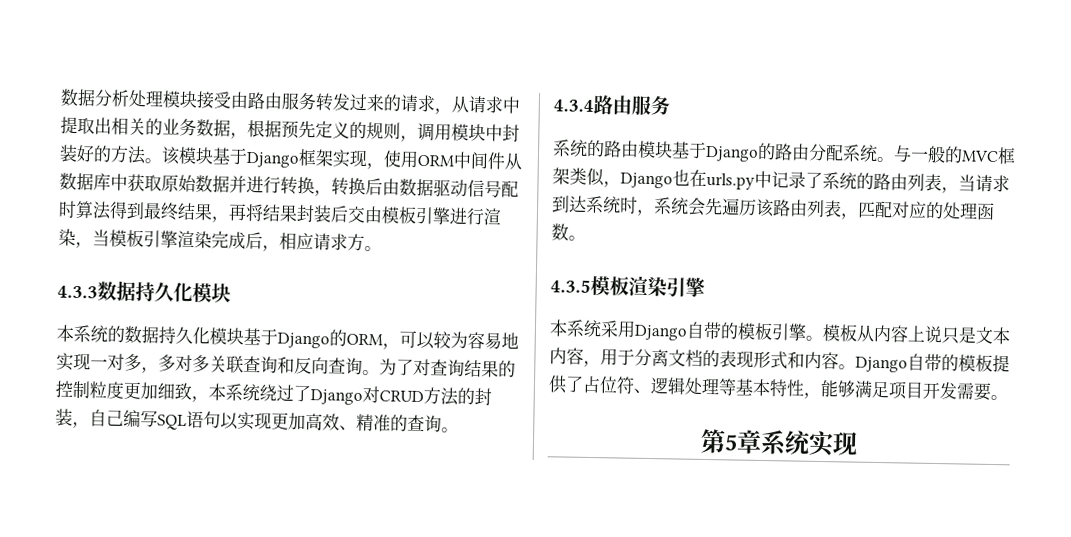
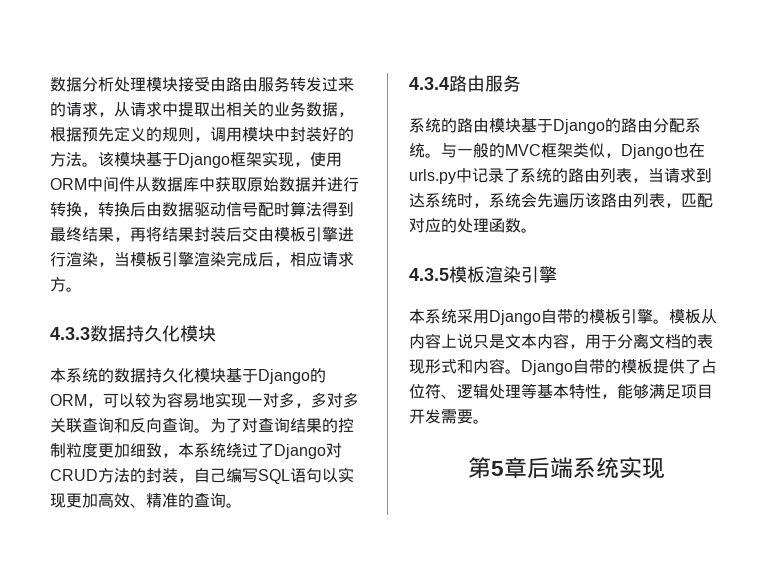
(762, 441) none -> [527,457,573,479] 后端

